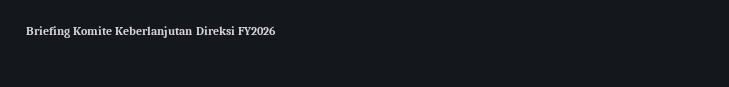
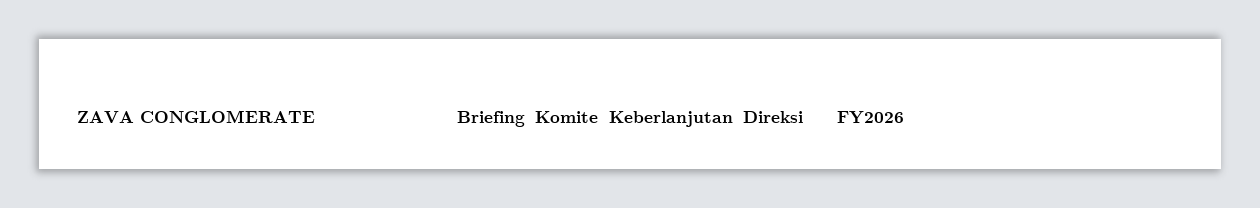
(26, 32) none -> [77,110,315,123] ZAVA CONGLOMERATE //

